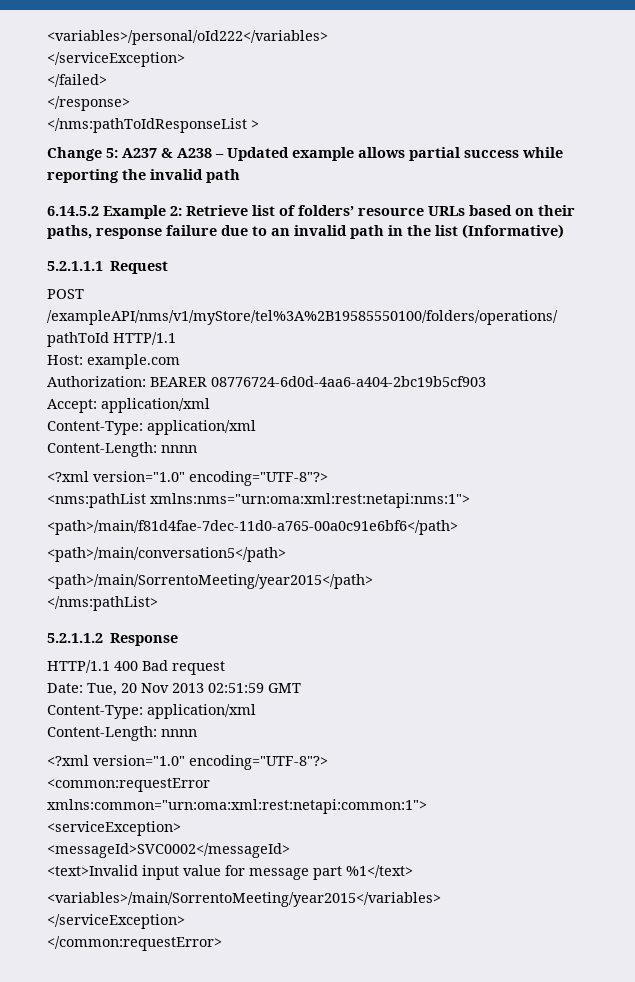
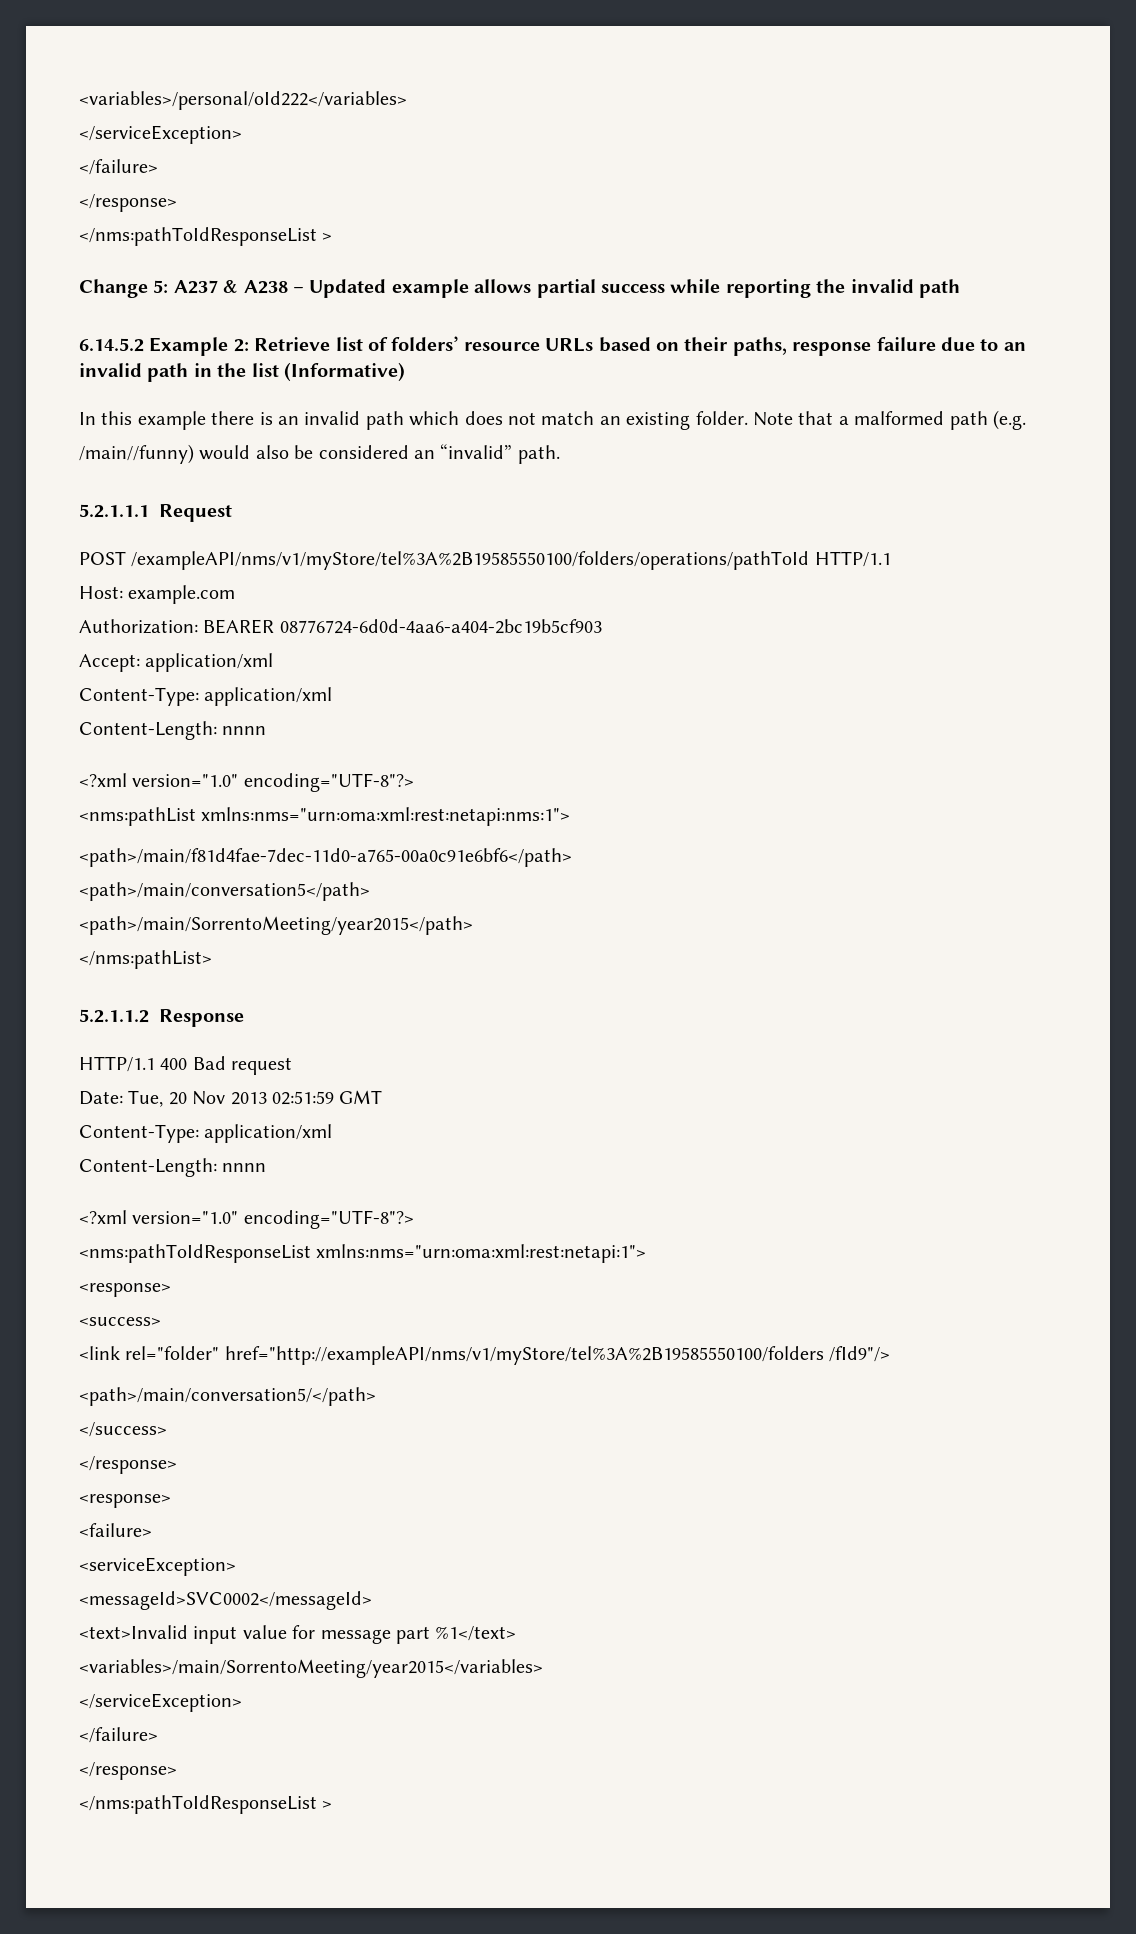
[47,74,107,87] </failed> -> [79,159,158,175] </failure>
(564, 231) none -> [79,410,1026,430] [79,444,560,464] // In this example there is an invalid path which does not match an existing folder. Note that a malformed path (e.g. /main//funny) would also be considered an “invalid” path.
[47,778,210,792] [47,799,427,814] <common:requestError xmlns:common="urn:oma:xml:rest:netapi:common:1"> -> [79,1244,647,1263] [79,1283,171,1297] [79,1317,161,1326] [79,1346,891,1365] [79,1387,376,1406] [79,1422,167,1437] [79,1456,177,1474] [79,1494,171,1508] [79,1523,152,1537] <nms:pathToIdResponseList xmlns:nms="urn:oma:xml:rest:netapi:1"> // <response> // <success> // <link rel="folder" href="http://exampleAPI/nms/v1/myStore/tel%3A%2B19585550100/folders /fId9"/> // <path>/main/conversation5/</path> // </success> // </response> // <response> // <failure>
[47,936,222,951] </common:requestError> -> [79,1727,158,1743] [79,1762,177,1780] [79,1795,333,1814] </failure> // </response> // </nms:pathToIdResponseList >

